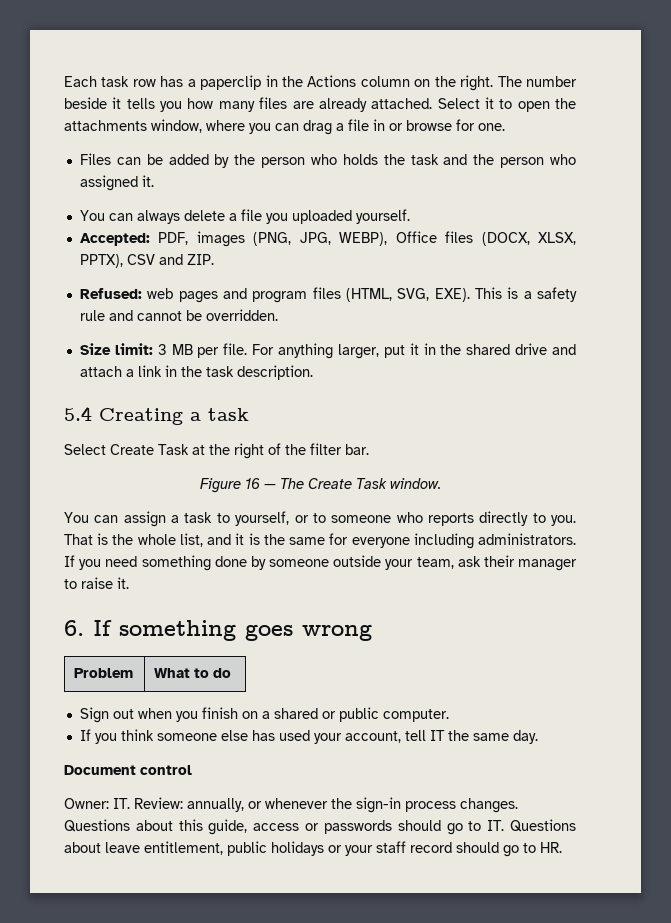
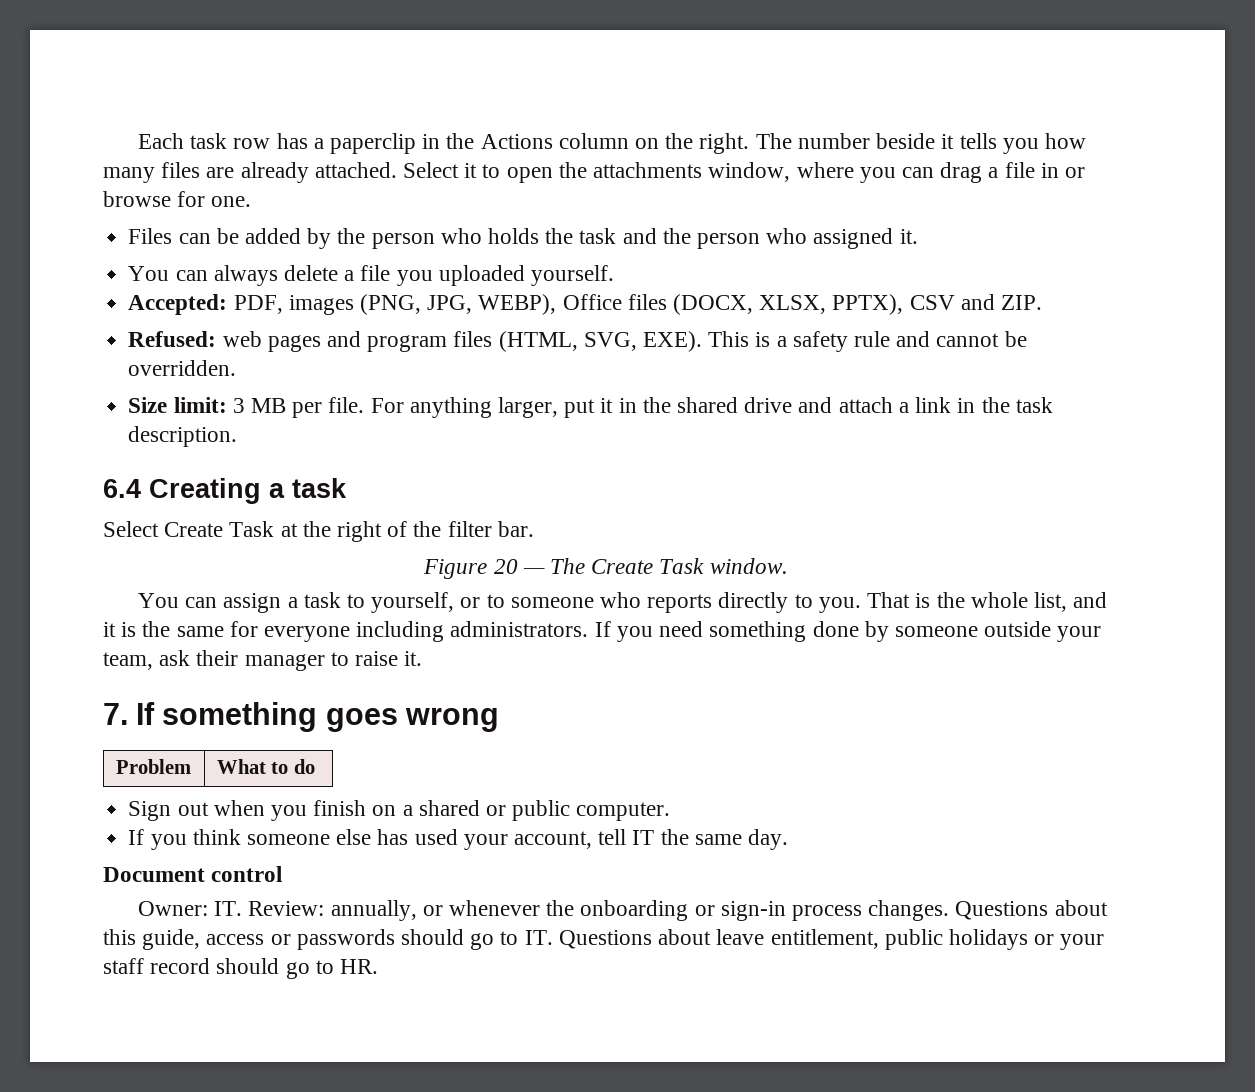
[64,406,92,421] 5.4 -> [103,479,141,498] 6.4
[244,478,260,489] 16 -> [493,559,518,574] 20
[64,620,84,636] 6. -> [103,703,128,725] 7.
(352, 803) none -> [580,900,715,921] onboarding or

